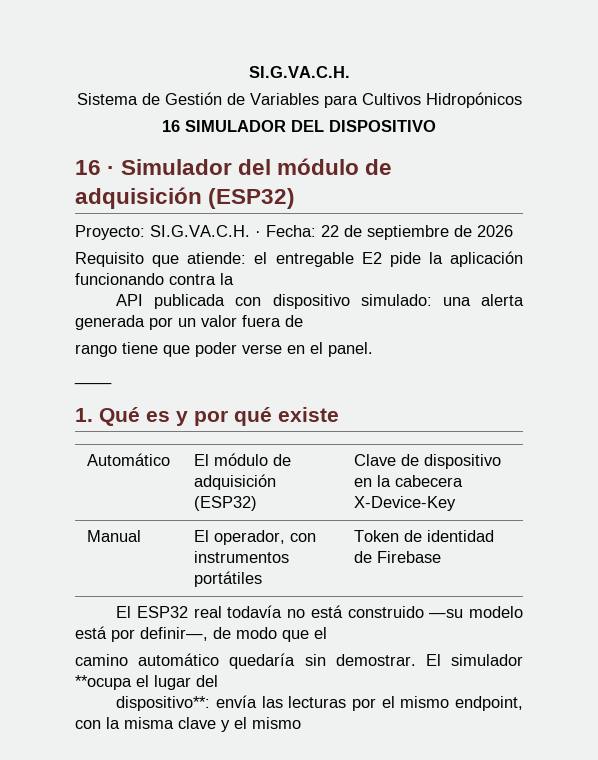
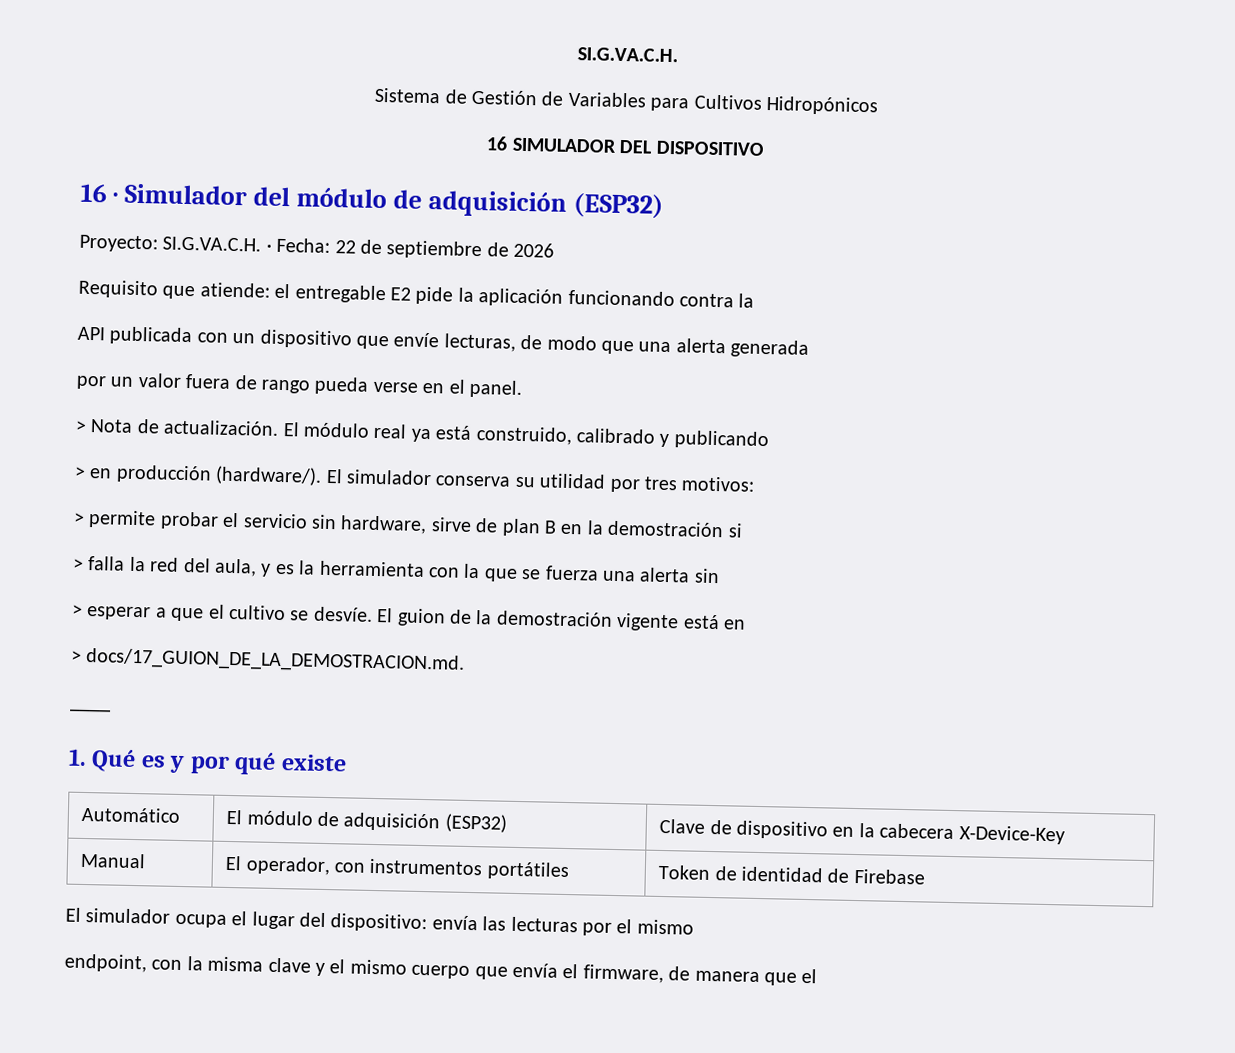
[272,294,432,309] dispositivo simulado: -> [232,329,634,355] un dispositivo que envíe lecturas, de modo que
(145, 322) none -> (810, 348) //
[75,342,237,357] // rango tiene que poder -> [261,376,370,395] rango pueda
(373, 349) none -> [75,419,769,450] [74,464,756,493] [73,510,743,538] [72,556,720,584] [72,604,746,632] [71,647,466,674] // > Nota de actualización. El módulo real ya está construido, calibrado y publicando // > en producción (hardware/). El simulador conserva su utilidad por tres motivos: // > permite probar el servicio sin hardware, sirve de plan B en la demostración si // > falla la red del aula, y es la herramienta con la que se fuerza una alerta sin // > esperar a que el cultivo se desvíe. El guion de la demostración vigente está en // > docs/17_GUION_DE_LA_DEMOSTRACION.md.
[136,605,523,618] [75,626,327,642] [75,653,523,669] [75,675,132,690] ESP32 real todavía no está construido —su modelo está por definir—, de modo que el // camino automático quedaría sin demostrar. El simulador **ocupa -> [85,908,227,928] simulador ocupa
[116,696,211,711] // dispositivo**: -> [330,913,428,933] dispositivo:
(450, 702) none -> (694, 927) //
(301, 723) none -> [411,962,818,986] cuerpo que envía el firmware, de manera que el

